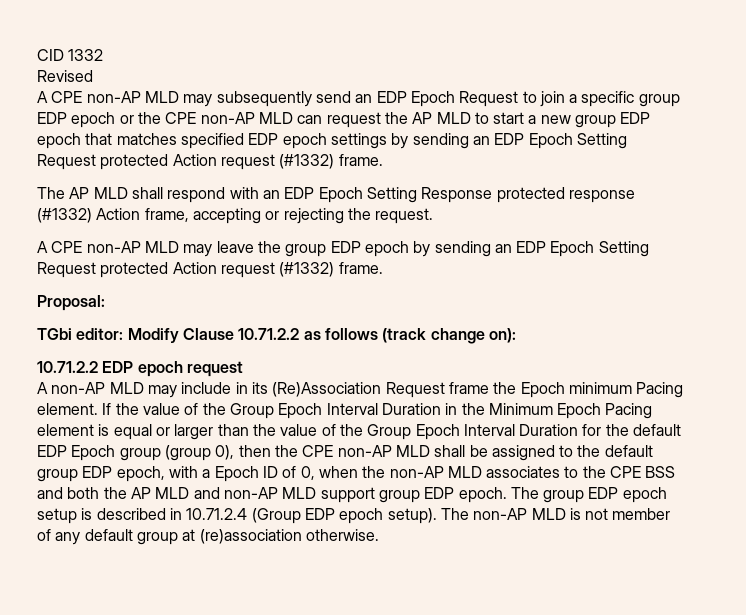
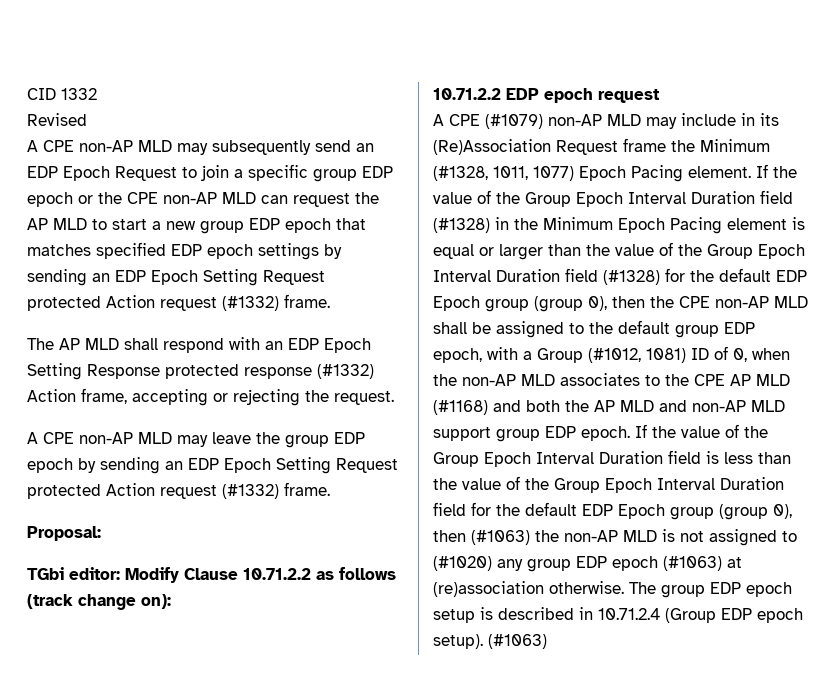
(48, 388) none -> [449,114,543,129] CPE (#1079)
[520,382,632,398] Epoch minimum -> [700,139,770,152] [433,166,626,181] Minimum (#1328, 1011, 1077) Epoch
(441, 409) none -> [760,190,793,204] [433,218,490,233] field (#1328)
(579, 430) none -> [565,268,660,285] field (#1328)
[214,466,259,482] Epoch -> [537,348,686,363] Group (#1012, 1081)
[645,466,676,478] BSS -> [730,374,790,386] [433,400,488,415] AP MLD (#1168)
(507, 495) none -> [635,424,768,438] [433,450,791,467] [433,476,784,493] [433,502,792,520] [433,529,797,546] [433,556,742,572] [433,581,624,597] If the value of the Group Epoch Interval Duration field is less than the value of the Group Epoch Interval Duration field for the default EDP Epoch group (group 0), then (#1063) the non-AP MLD is not assigned to (#1020) any group EDP epoch (#1063) at (re)association otherwise.
[440,508,671,520] [37,529,379,545] The non-AP MLD is not member of any default group at (re)association otherwise. -> [488,634,547,649] (#1063)

